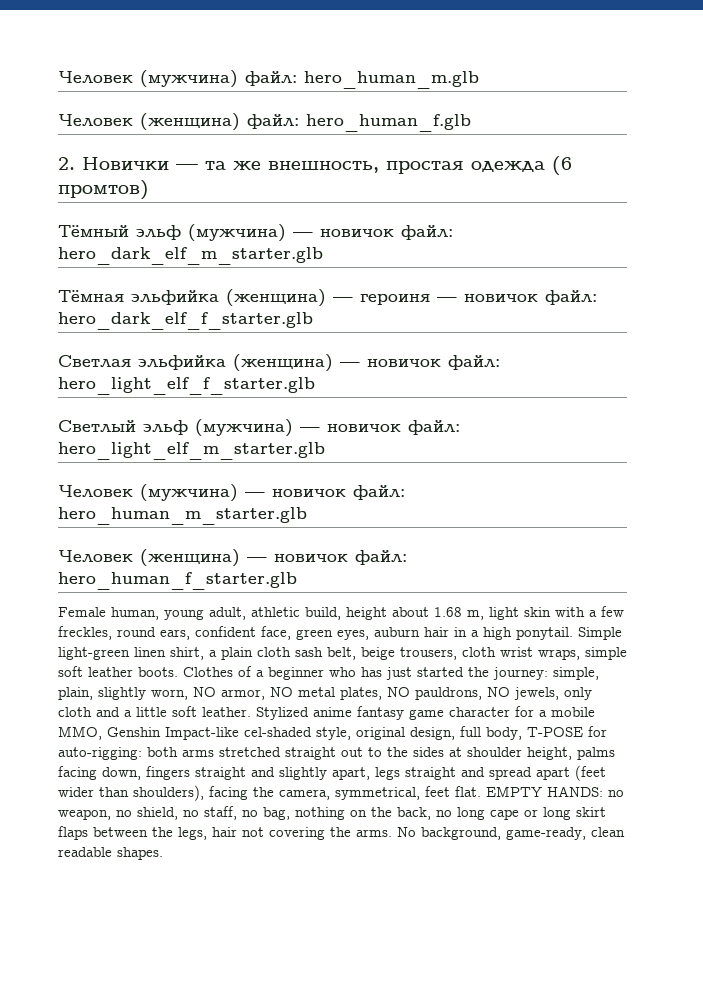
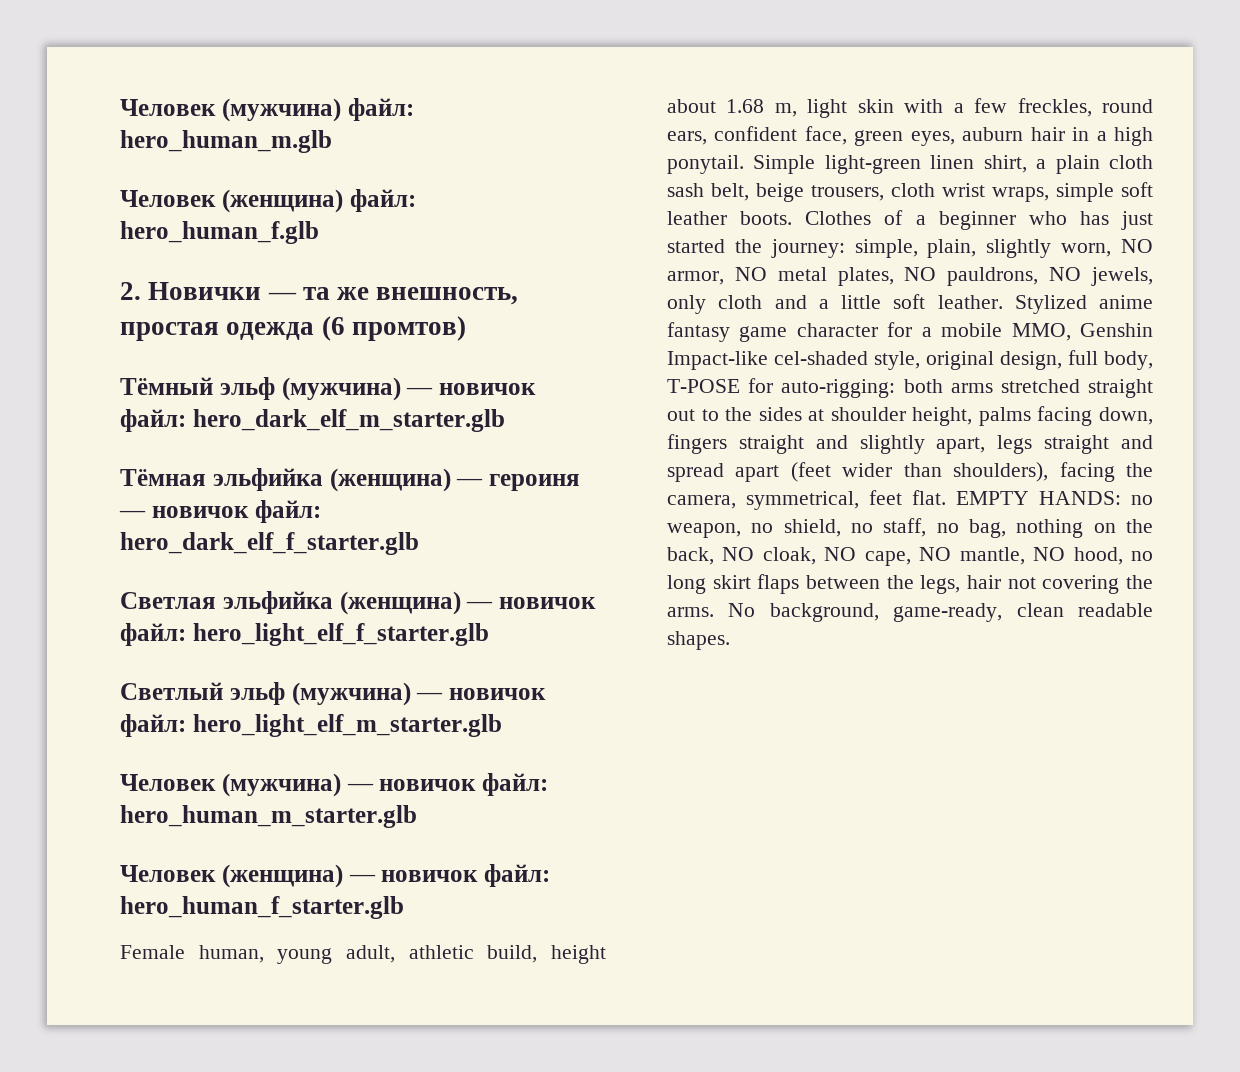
[436,807,538,820] no long cape or -> [722,547,1153,566] NO cloak, NO cape, NO mantle, NO hood, no

